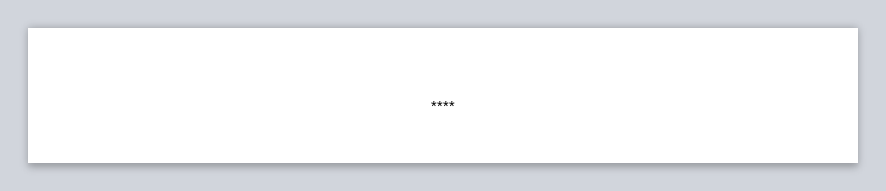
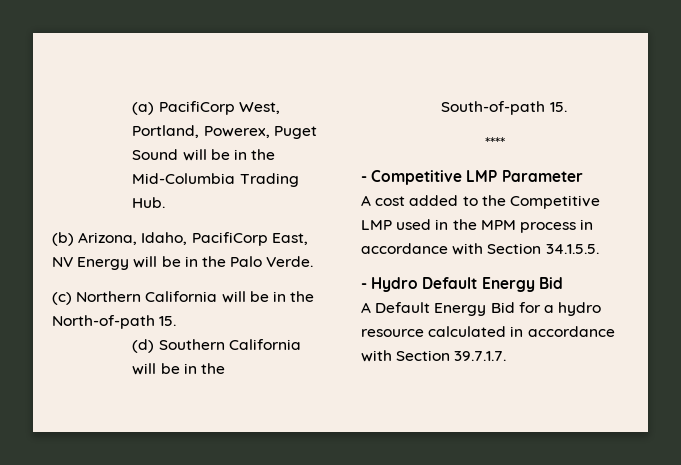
[431,101,455,111] **** -> [132,101,280,115] [132,125,317,139] [132,149,276,161] [132,173,299,187] [132,197,166,208] [52,232,308,246] [52,256,314,270] [52,291,315,305] [52,315,177,329] [132,339,301,353] [132,363,225,375] [441,101,567,115] [485,137,505,147] [361,170,583,185] [361,195,600,209] [361,219,594,233] [361,243,599,255] [361,277,563,292] [361,302,602,316] [361,326,615,337] [361,350,507,362] (a) PacifiCorp West, Portland, Powerex, Puget Sound will be in the Mid-Columbia Trading Hub. // (b) Arizona, Idaho, PacifiCorp East, NV Energy will be in the Palo Verde. // (c) Northern California will be in the North-of-path 15. // (d) Southern California will be in the South-of-path 15. // **** // - Competitive LMP Parameter // A cost added to the Competitive LMP used in the MPM process in accordance with Section 34.1.5.5. // - Hydro Default Energy Bid // A Default Energy Bid for a hydro resource calculated in accordance with Section 39.7.1.7.

